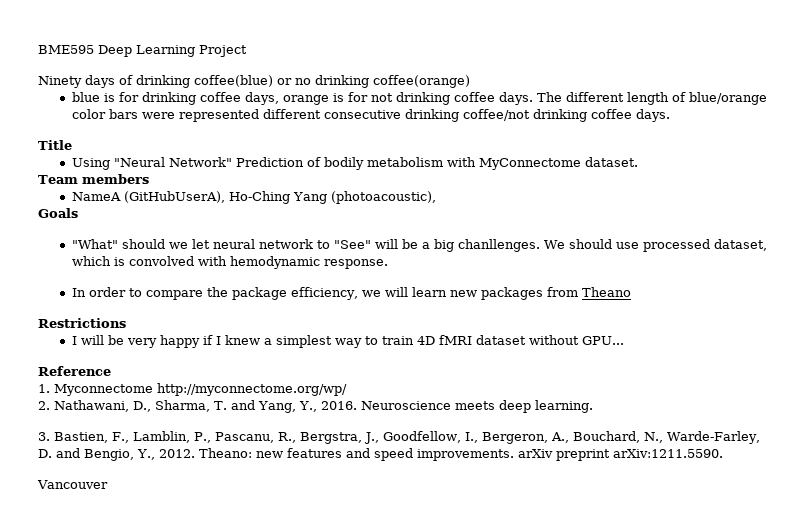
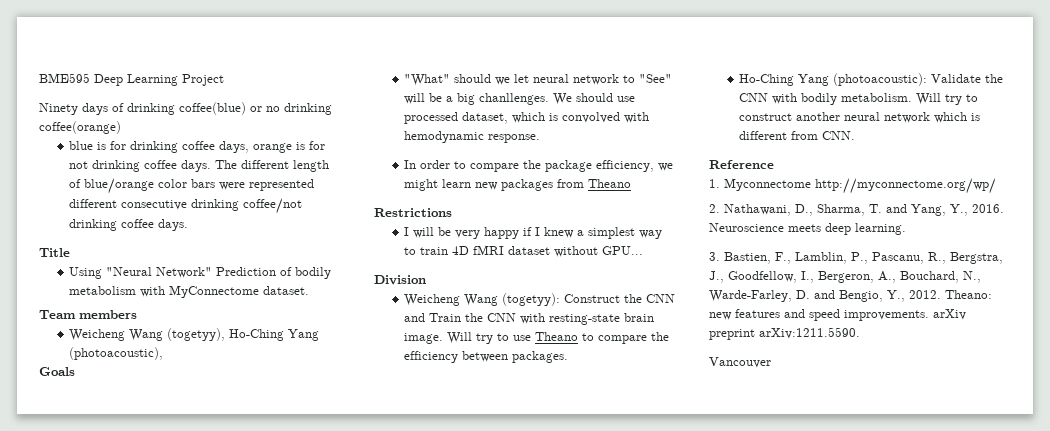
[71,191,225,203] NameA (GitHubUserA), -> [69,328,226,341] Weicheng Wang (togetyy),
[384,287,408,297] will -> [404,179,439,191] might
(624, 340) none -> [374,275,426,285] [404,293,676,306] [404,313,655,325] [404,332,670,344] [404,351,569,363] [739,73,1004,86] [739,93,979,105] [739,112,981,123] [739,131,856,140] // Division // Weicheng Wang (togetyy): Construct the CNN and Train the CNN with resting-state brain image. Will try to use Theano to compare the efficiency between packages. // Ho-Ching Yang (photoacoustic): Validate the CNN with bodily metabolism. Will try to construct another neural network which is different from CNN.

